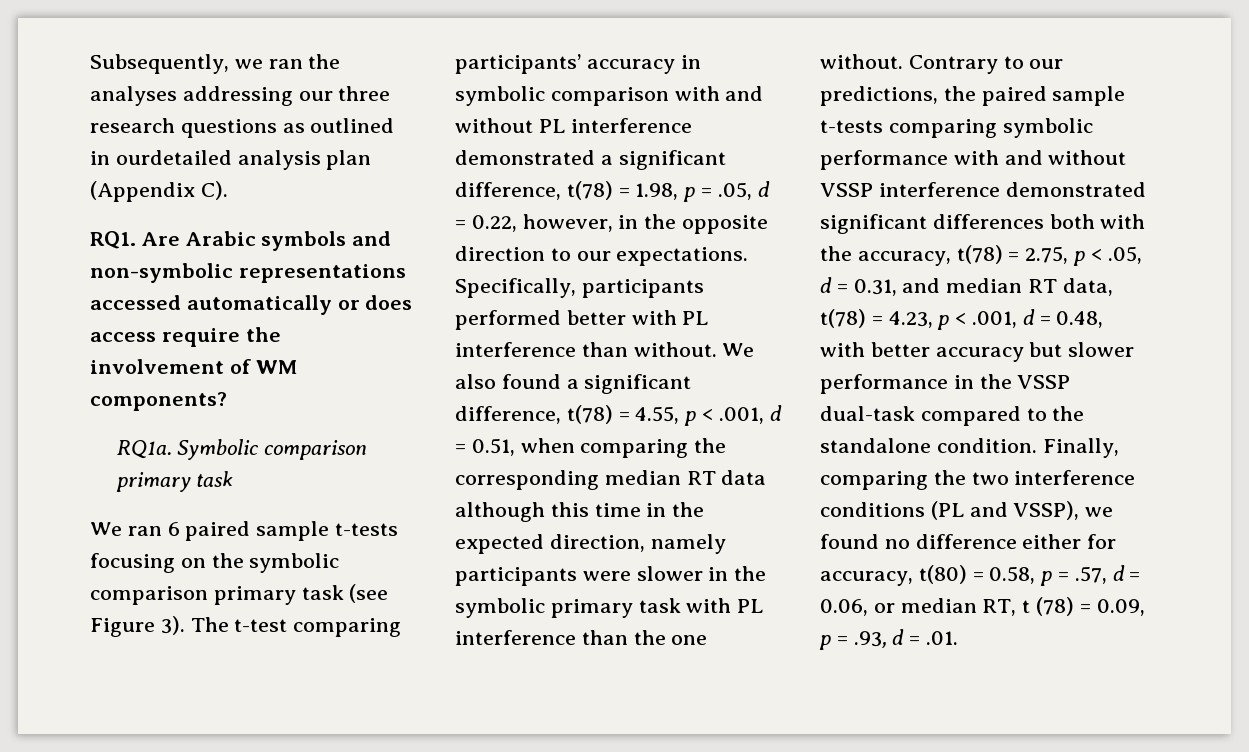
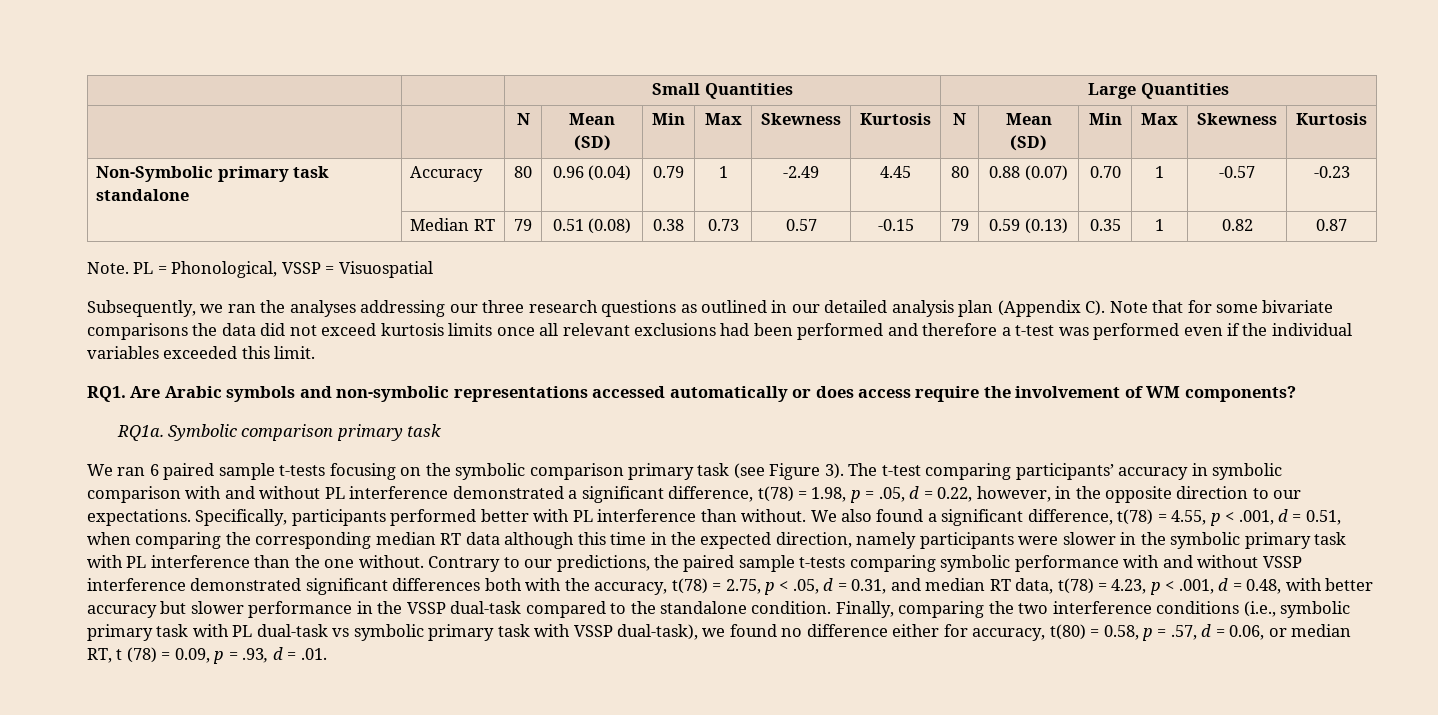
(90, 64) none -> [652,83,793,99] [1088,83,1229,99] [516,113,530,125] [569,113,615,125] [573,135,611,151] [652,113,685,125] [704,113,742,125] [761,113,841,125] [860,113,931,125] [953,113,966,125] [1005,113,1052,125] [1010,135,1047,151] [1088,113,1122,125] [1141,113,1178,125] [1197,113,1277,125] [1296,113,1367,125] [96,166,330,182] [96,189,190,201] [410,166,484,182] [514,166,532,178] [552,165,632,181] [653,166,684,178] [718,166,728,178] [783,166,819,178] [880,166,911,178] [950,166,969,178] [989,165,1068,181] [1089,166,1121,178] [1155,166,1164,178] [1219,166,1255,178] [1313,166,1350,178] [410,218,495,231] [514,219,532,231] [552,218,632,234] [653,219,684,231] [707,219,739,231] [785,219,817,231] [877,219,914,231] [950,219,969,231] [989,218,1068,234] [1089,219,1121,231] [1155,219,1164,231] [1221,219,1253,231] [1316,219,1347,231] [87,261,433,278] | | Small Quantities | Large Quantities // | | N | Mean (SD) | Min | Max | Skewness | Kurtosis | N | Mean (SD) | Min | Max | Skewness | Kurtosis // Non-Symbolic primary task standalone | Accuracy | 80 | 0.96 (0.04) | 0.79 | 1 | -2.49 | 4.45 | 80 | 0.88 (0.07) | 0.70 | 1 | -0.57 | -0.23 // | Median RT | 79 | 0.51 (0.08) | 0.38 | 0.73 | 0.57 | -0.15 | 79 | 0.59 (0.13) | 0.35 | 1 | 0.82 | 0.87 // Note. PL = Phonological, VSSP = Visuospatial //
[115,150,232,165] ourdetailed -> [791,300,888,313] our detailed
(228, 190) none -> [1109,300,1334,313] [87,323,1352,340] [87,346,316,359] Note that for some bivariate comparisons the data did not exceed kurtosis limits once all relevant exclusions had been performed and therefore a t-test was performed even if the individual variables exceeded this limit.
[930,501,1080,520] (PL and VSSP), -> [1243,601,1351,618] [87,624,699,641] (i.e., symbolic primary task with PL dual-task vs symbolic primary task with VSSP dual-task),

